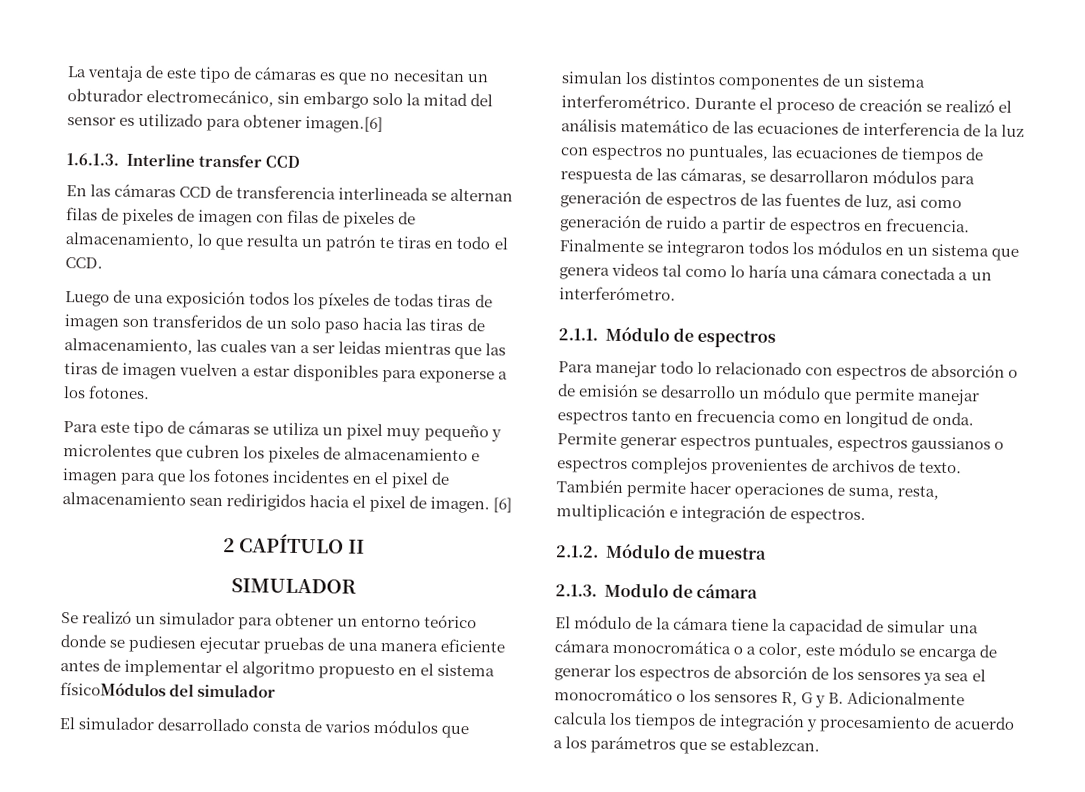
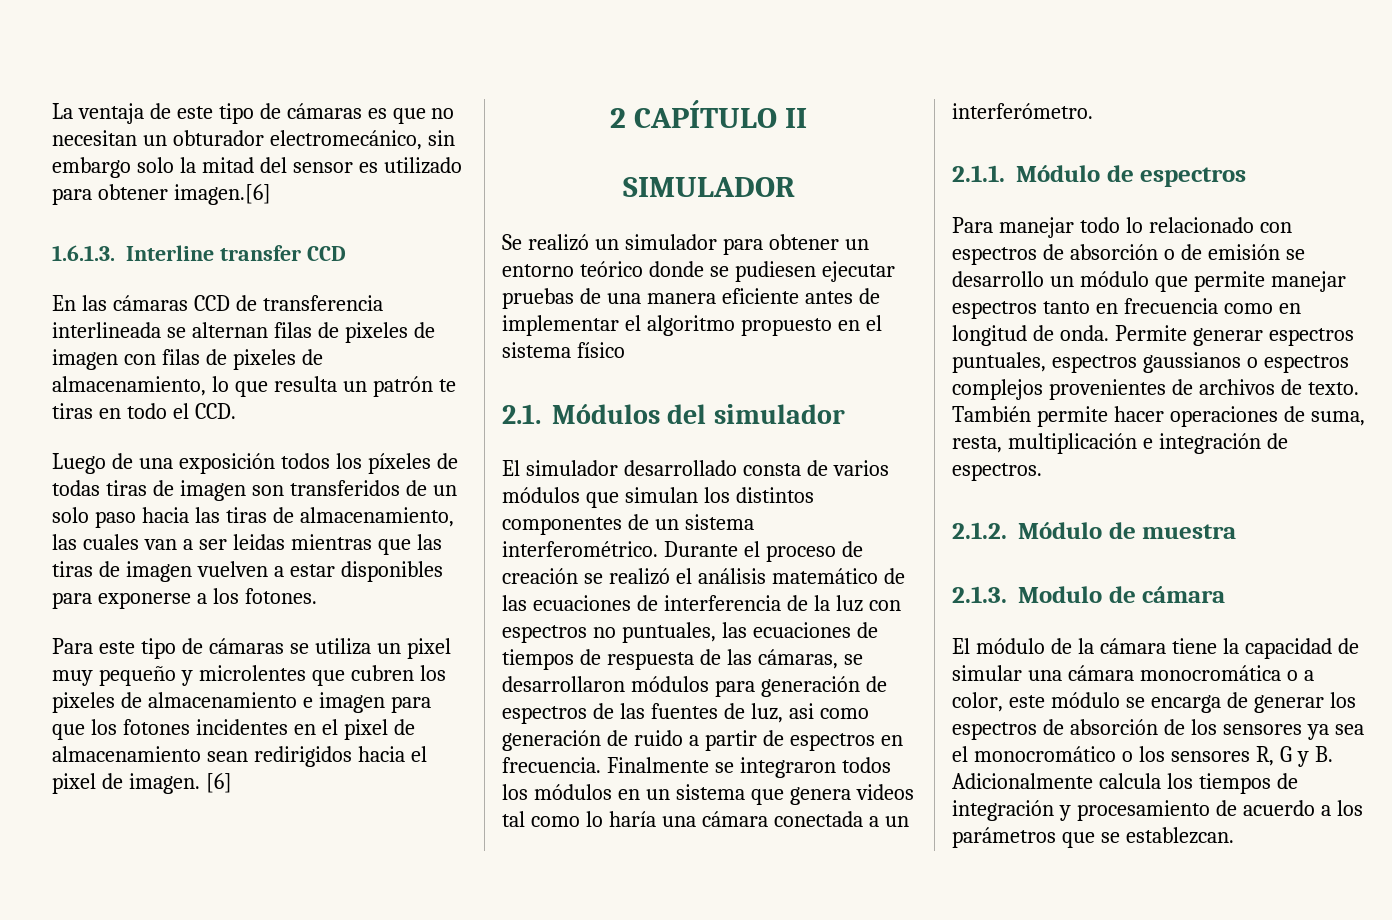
[60,682,166,697] físicoMódulos -> [576,342,625,358] [502,404,660,424] físico // 2.1. Módulos

